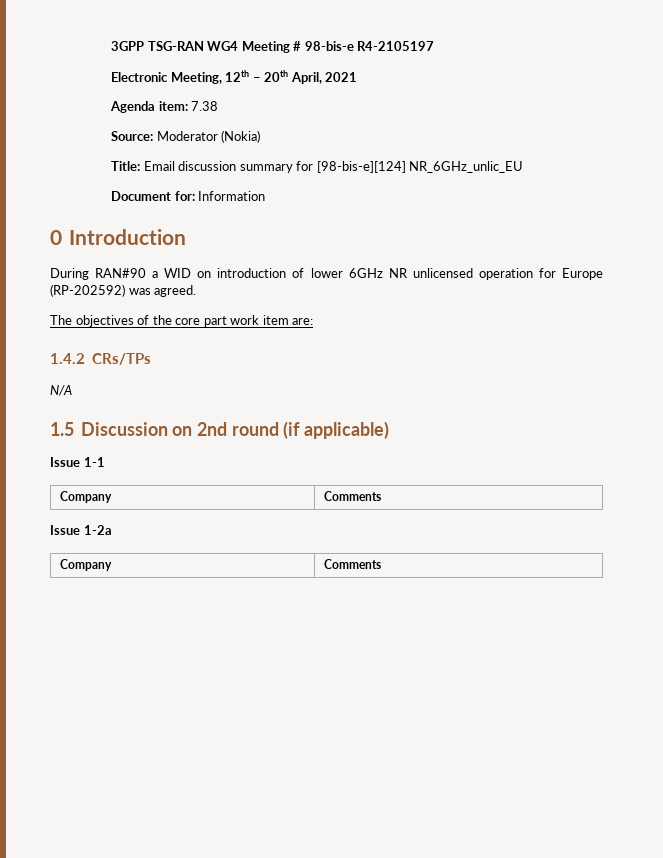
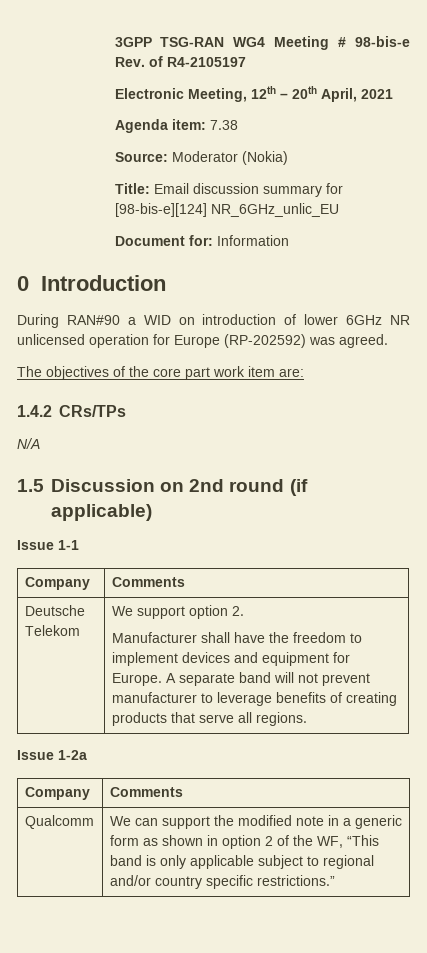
(354, 46) none -> [114,56,163,67] Rev. of
[50,525,112,535] [59,559,112,571] [323,559,381,569] // Issue 1-2a // Company | Comments -> [24,605,85,616] [24,625,80,636] [111,605,244,619] [111,632,362,643] [111,652,350,666] [111,672,370,686] [111,692,397,706] [111,712,307,726] [17,750,87,760] [24,787,90,800] [109,787,183,797] [24,815,94,829] [109,815,402,829] [109,835,379,849] [109,855,374,869] [109,875,335,889] // Deutsche Telekom | We support option 2. // Manufacturer shall have the freedom to implement devices and equipment for Europe. A separate band will not prevent manufacturer to leverage benefits of creating products that serve all regions. // Issue 1-2a // Company | Comments // Qualcomm | We can support the modified note in a generic form as shown in option 2 of the WF, “This band is only applicable subject to regional and/or country specific restrictions.”

